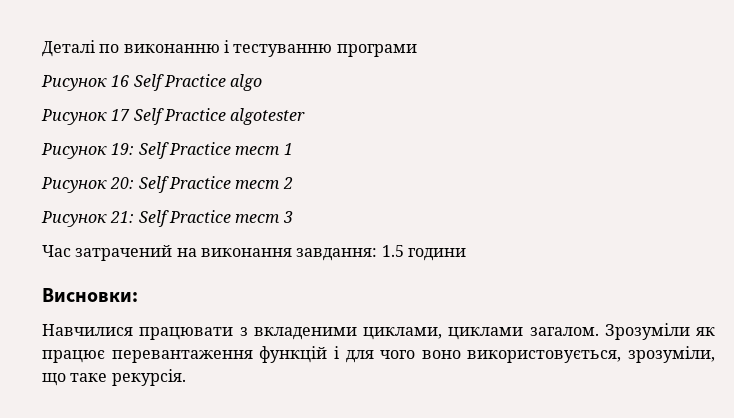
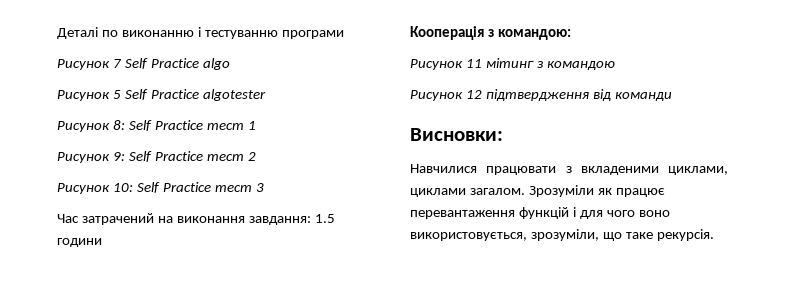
[111,75,130,87] 16 -> [112,59,122,68] 7
[111,109,131,121] 17 -> [112,90,121,99] 5
[111,143,135,155] 19: -> [112,120,125,130] 8:
[110,177,135,189] 20: -> [112,152,125,161] 9:
[110,211,135,223] 21: -> [112,183,133,192] 10:
(466, 254) none -> [410,26,571,40] [410,58,615,70] [410,89,672,101] // Кооперація з командою: // Рисунок 11 мітинг з командою // Рисунок 12 підтвердження від команди

